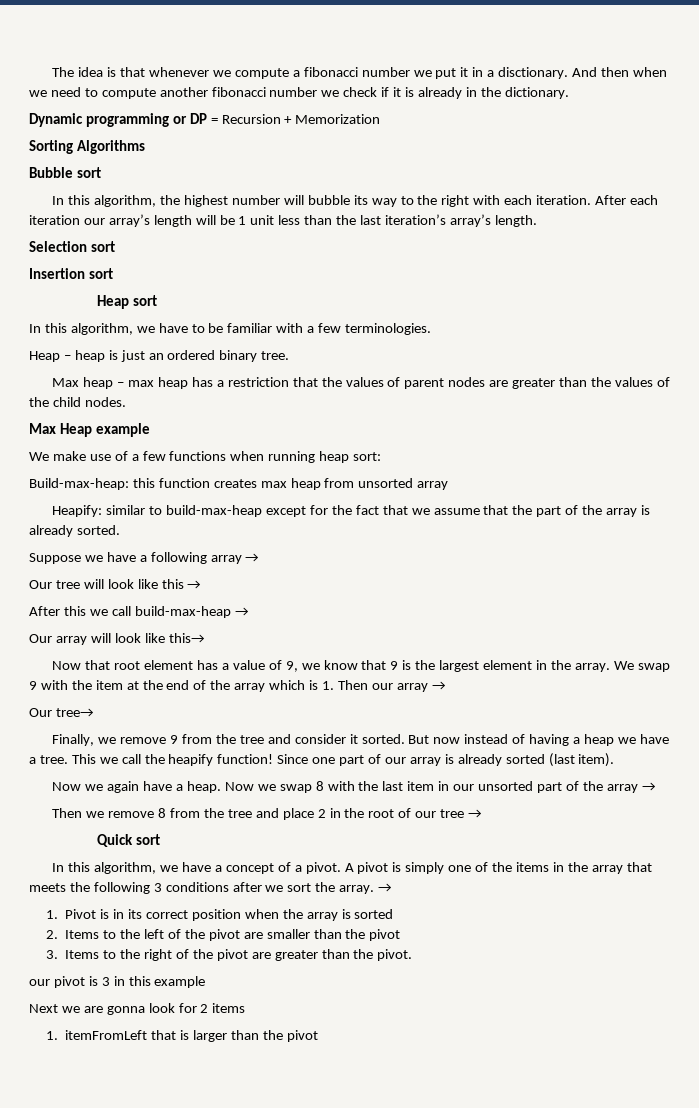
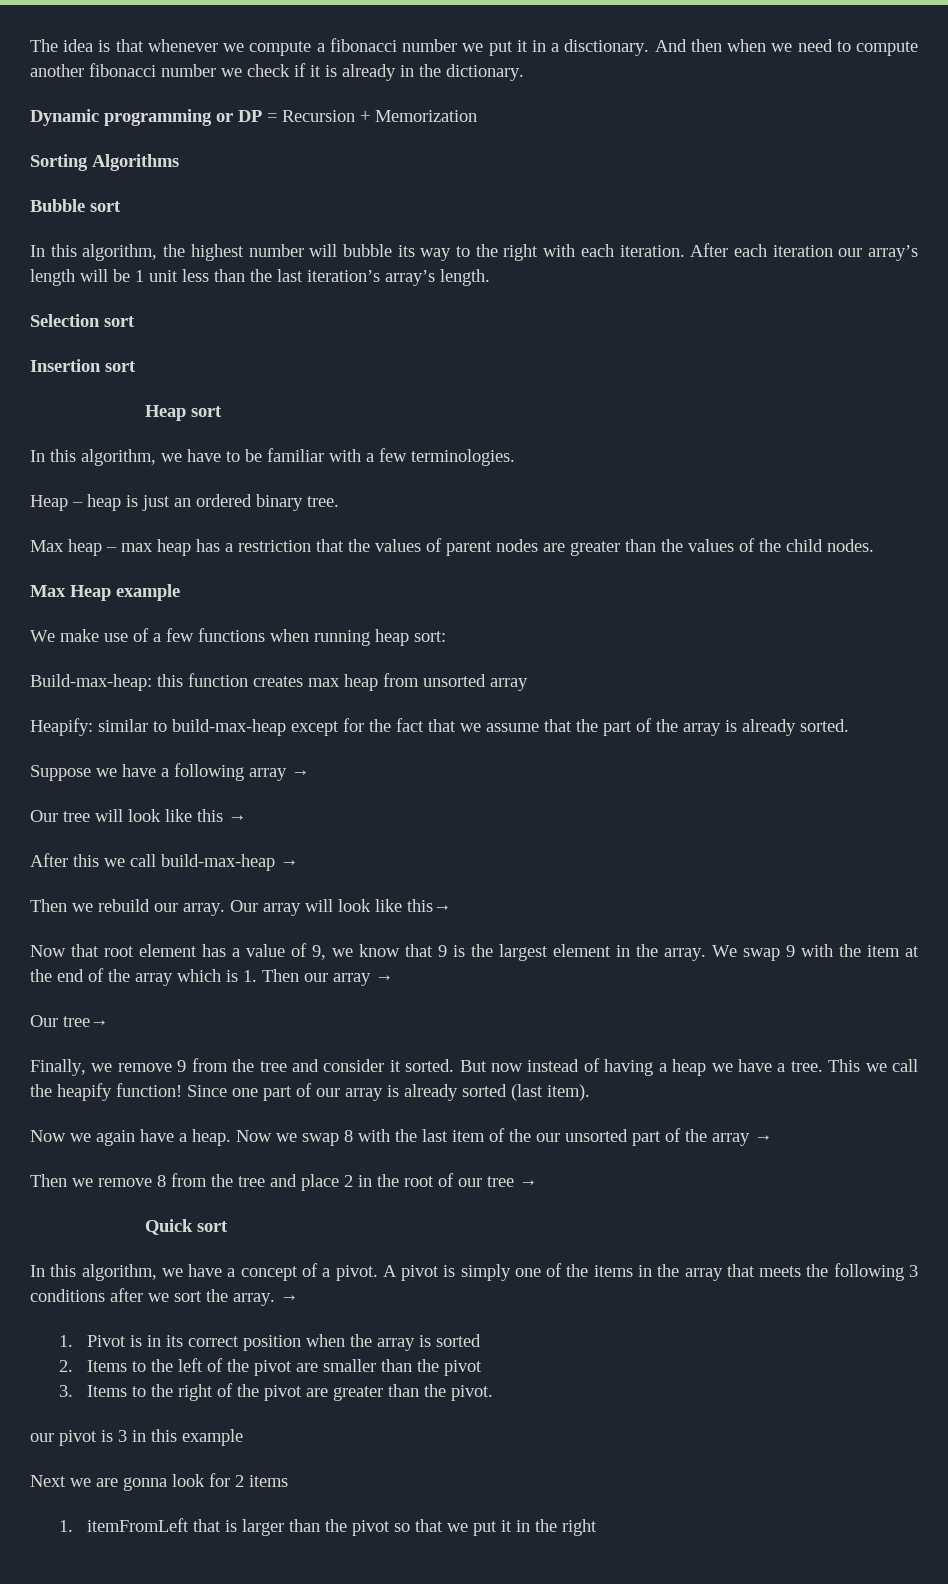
(249, 611) none -> [30,899,225,916] Then we rebuild our array.
[438,781,450,791] in -> [489,1128,531,1142] of the
(318, 1036) none -> [394,1519,598,1536] so that we put it in the right

